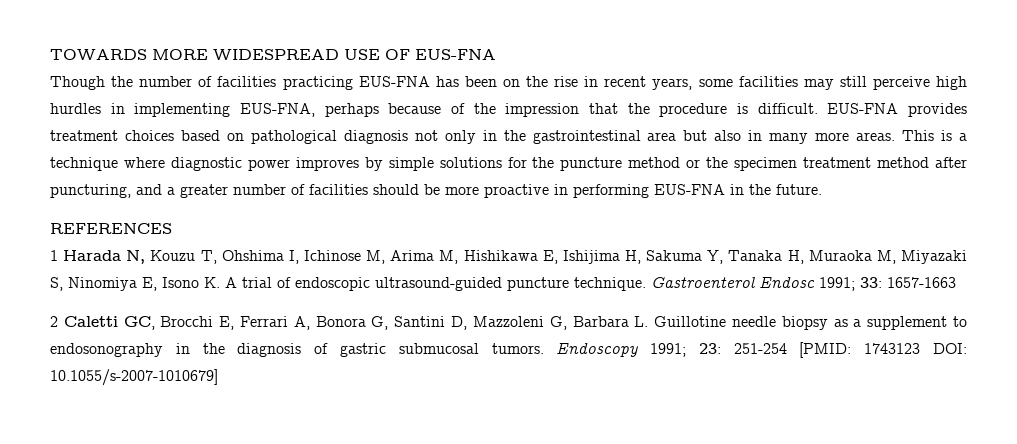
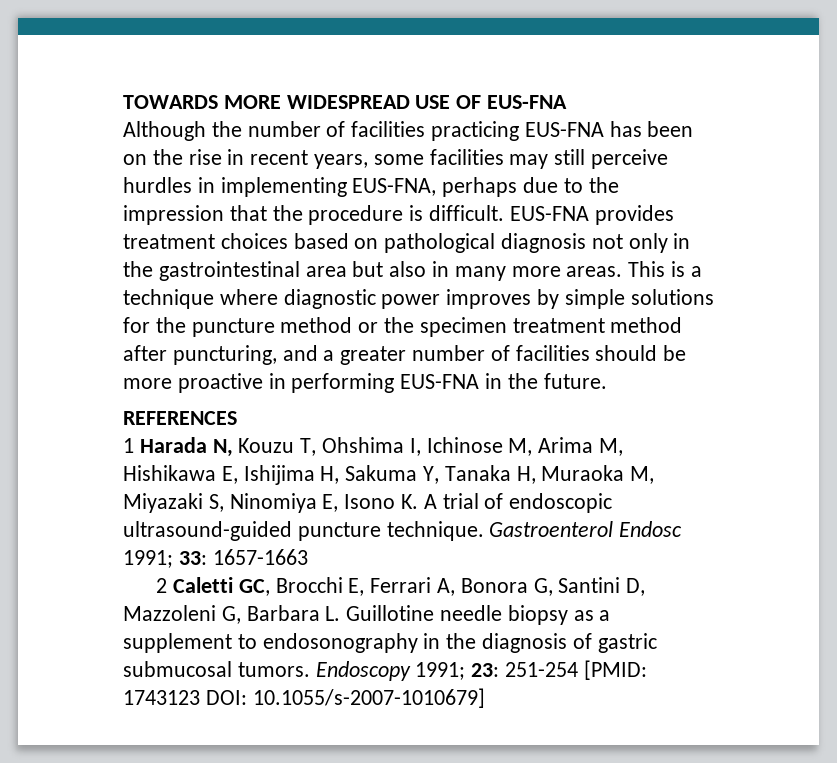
[50,76,105,90] Though -> [123,121,206,141] Although
[936,76,968,90] high -> (669, 159) none
[388,103,466,114] because of -> [523,177,583,193] due to

